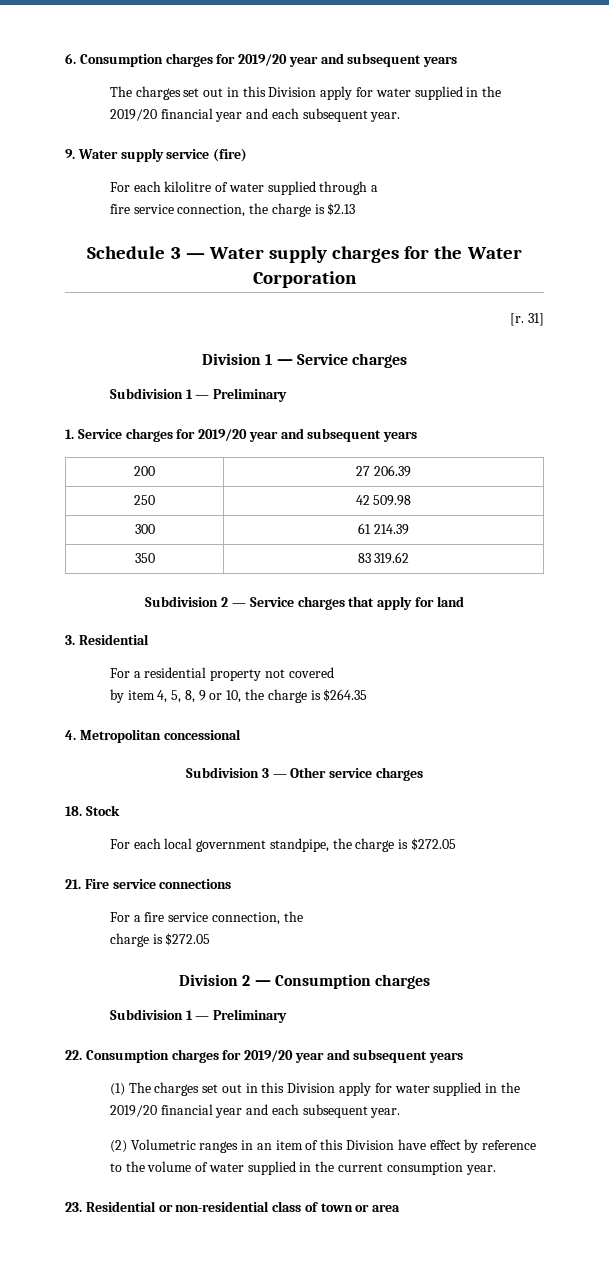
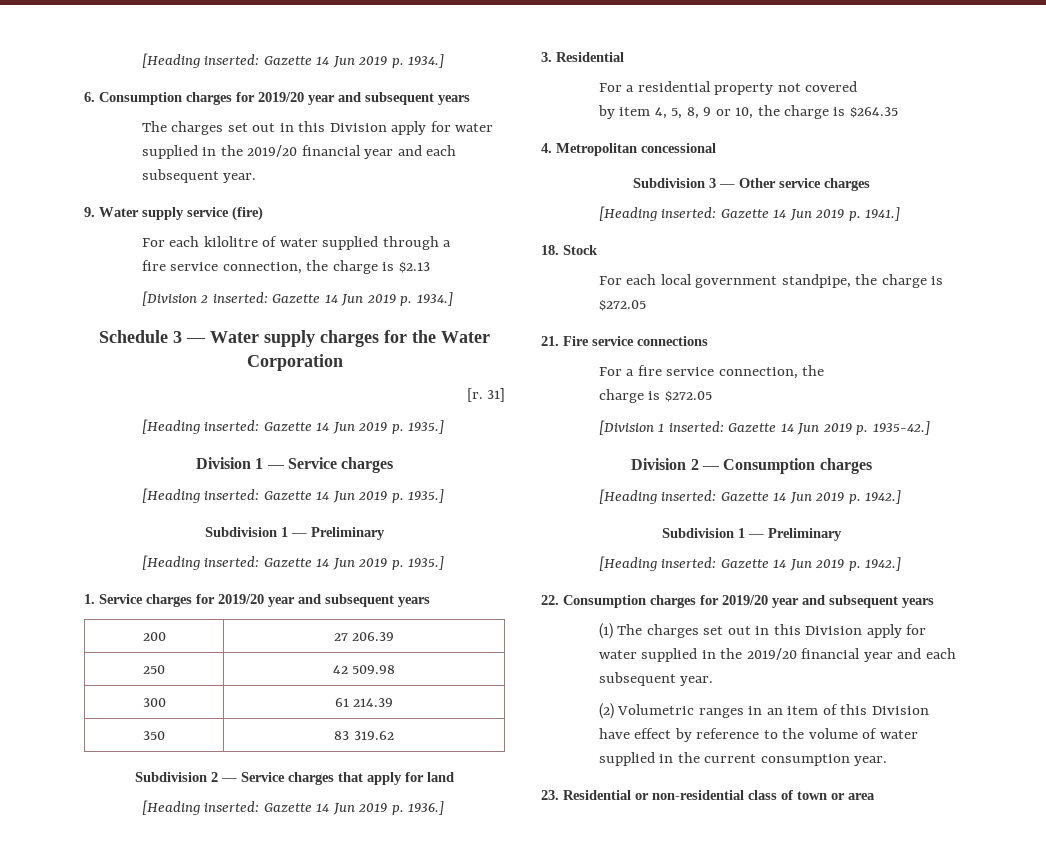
(65, 58) none -> [141,53,445,68] [Heading inserted: Gazette 14 Jun 2019 p. 1934.] //
(356, 209) none -> [141,291,453,306] // [Division 2 inserted: Gazette 14 Jun 2019 p. 1934.]
(544, 319) none -> [141,419,445,434] // [Heading inserted: Gazette 14 Jun 2019 p. 1935.]
[109,388,288,402] Subdivision 1 — Preliminary -> [141,488,445,503] [205,527,385,540] [141,555,445,570] [Heading inserted: Gazette 14 Jun 2019 p. 1935.] // Subdivision 1 — Preliminary // [Heading inserted: Gazette 14 Jun 2019 p. 1935.]
(464, 601) none -> [141,800,445,815] // [Heading inserted: Gazette 14 Jun 2019 p. 1936.]
(423, 774) none -> [598,206,901,221] // [Heading inserted: Gazette 14 Jun 2019 p. 1941.]
(211, 939) none -> [598,420,930,435] // [Division 1 inserted: Gazette 14 Jun 2019 p. 1935-42.]
[109,1009,288,1023] Subdivision 1 — Preliminary -> [598,489,902,504] [662,528,842,541] [598,556,902,571] [Heading inserted: Gazette 14 Jun 2019 p. 1942.] // Subdivision 1 — Preliminary // [Heading inserted: Gazette 14 Jun 2019 p. 1942.]

